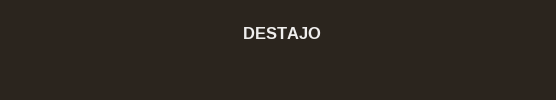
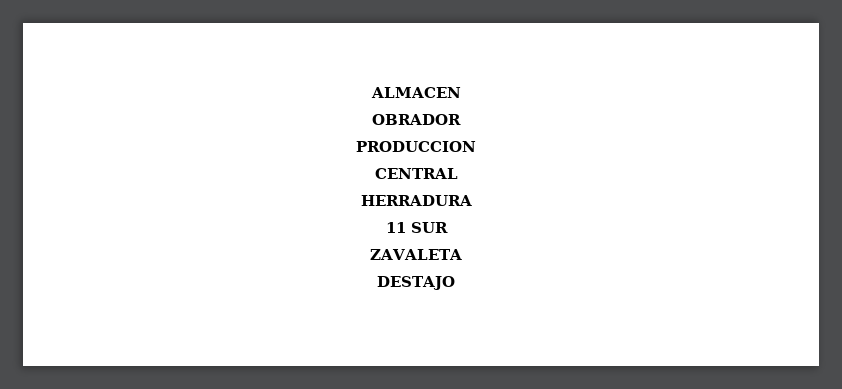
(243, 33) none -> [370,87,461,98] [372,114,461,125] [356,141,476,152] [374,168,458,179] [360,195,472,206] [385,222,448,233] [370,249,463,260] ALMACEN // OBRADOR // PRODUCCION // CENTRAL // HERRADURA // 11 SUR // ZAVALETA //

